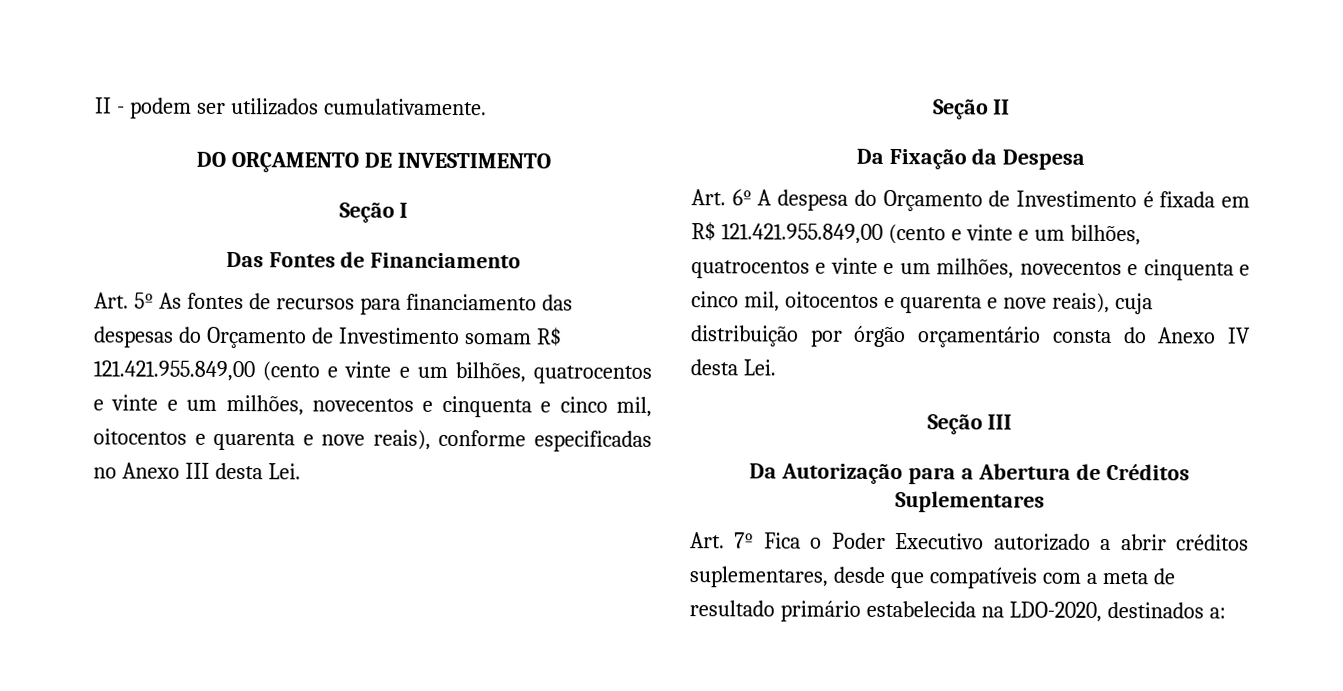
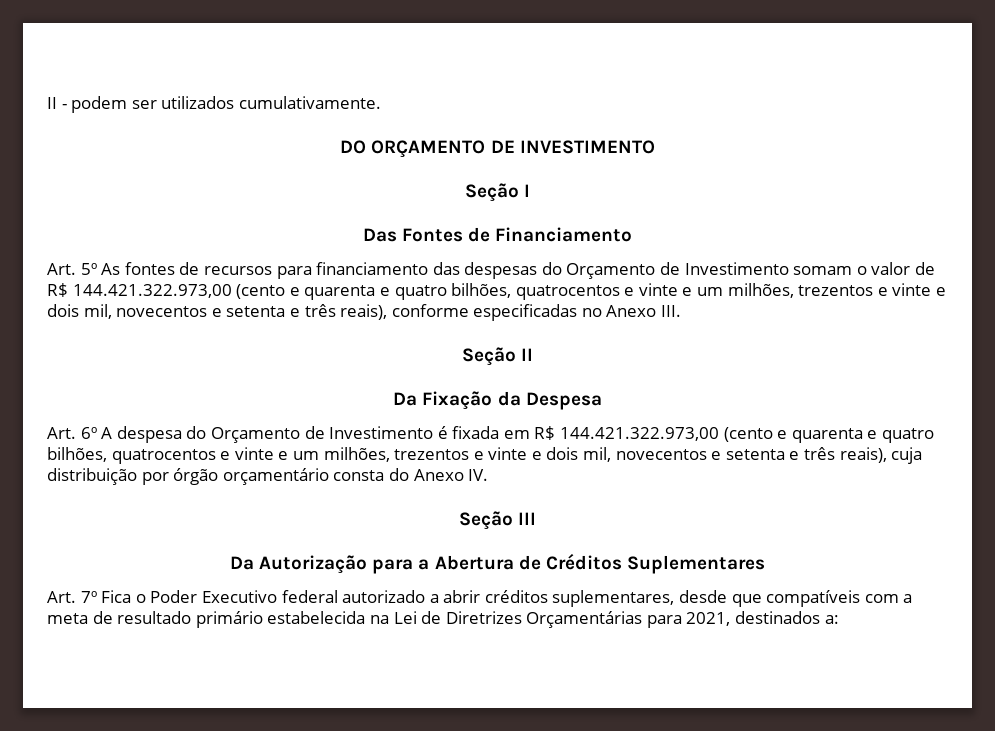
[535,327,562,347] [93,360,652,384] [93,394,652,418] [93,428,366,451] R$ 121.421.955.849,00 (cento e vinte e um bilhões, quatrocentos e vinte e um milhões, novecentos e cinquenta e cinco mil, oitocentos e quarenta e nove -> [856,262,936,275] [47,283,947,300] [47,304,336,319] o valor de R$ 144.421.322.973,00 (cento e quarenta e quatro bilhões, quatrocentos e vinte e um milhões, trezentos e vinte e dois mil, novecentos e setenta e três
[184,462,301,480] III desta Lei. -> [661,305,682,317] III.
[720,223,1141,246] [691,257,1250,281] [691,291,1047,314] 121.421.955.849,00 (cento e vinte e um bilhões, quatrocentos e vinte e um milhões, novecentos e cinquenta e cinco mil, oitocentos e quarenta e nove -> [560,427,935,443] [47,447,836,464] 144.421.322.973,00 (cento e quarenta e quatro bilhões, quatrocentos e vinte e um milhões, trezentos e vinte e dois mil, novecentos e setenta e três
[1228,327,1251,344] [690,359,776,376] IV desta Lei. -> [468,469,489,481] IV.
(985, 541) none -> [281,590,338,603] federal
[1008,601,1102,622] LDO-2020, -> [393,611,731,628] Lei de Diretrizes Orçamentárias para 2021,

